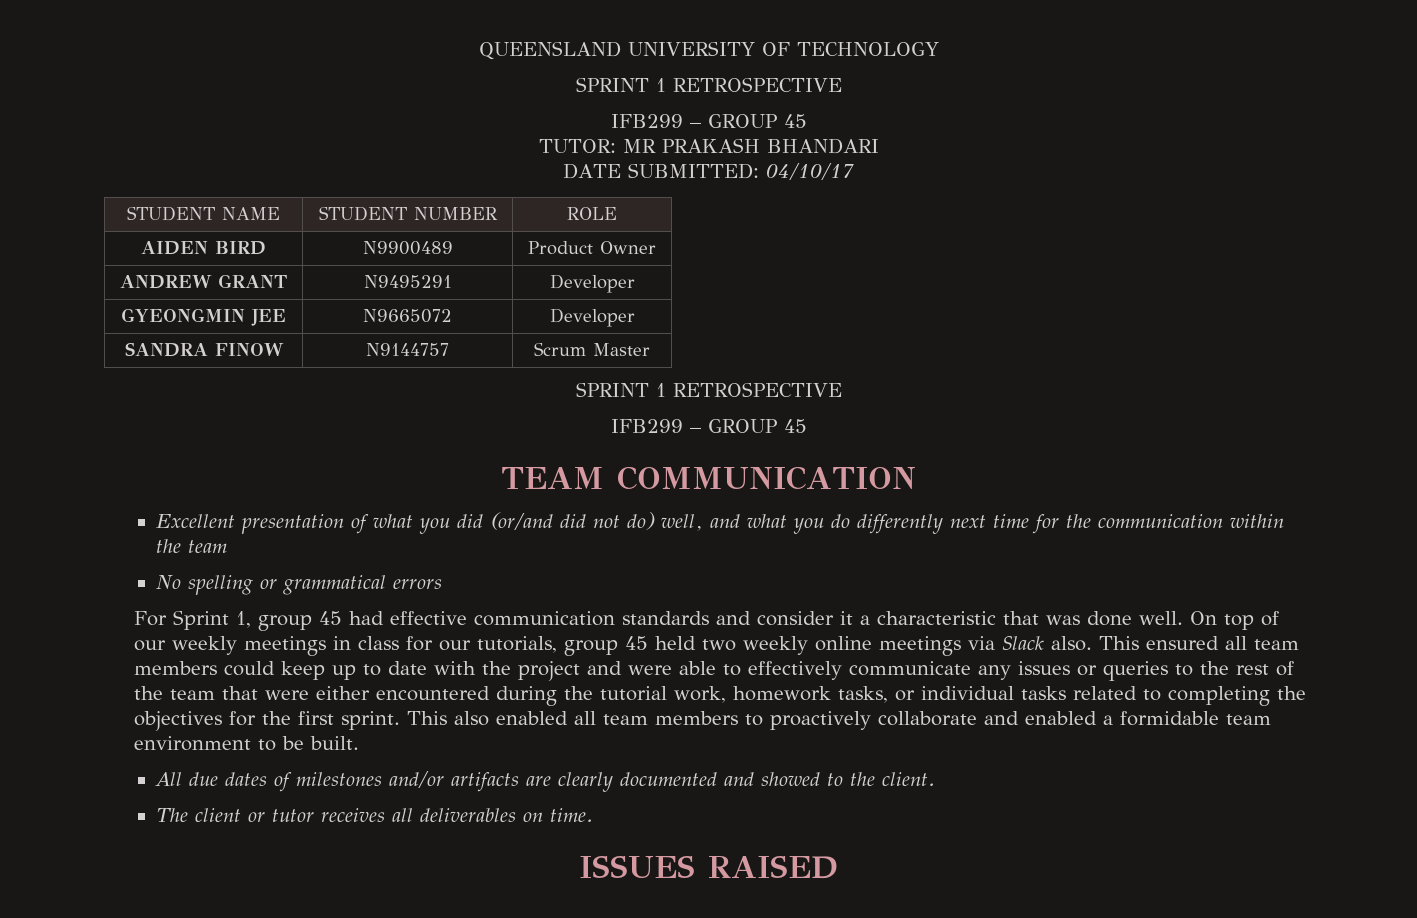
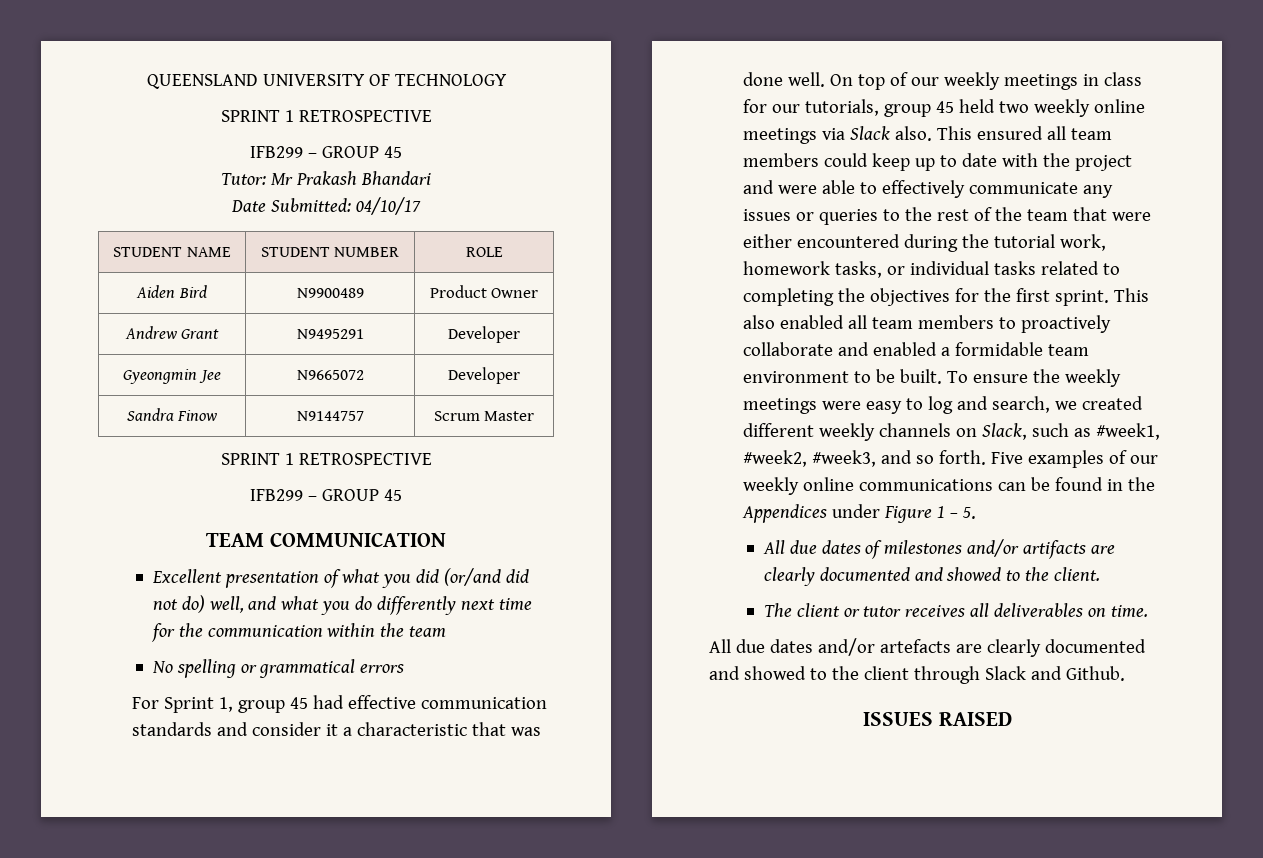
[538,138,879,154] [563,163,759,179] TUTOR: MR PRAKASH BHANDARI // DATE SUBMITTED: -> [221,171,431,185] [231,198,351,212] Tutor: Mr Prakash Bhandari // Date Submitted:
[141,241,266,255] AIDEN BIRD -> [136,285,207,298] Aiden Bird
[120,274,287,289] ANDREW GRANT -> [124,326,220,339] Andrew Grant
[121,308,286,326] GYEONGMIN JEE -> [123,369,221,384] Gyeongmin Jee
[124,342,284,357] SANDRA FINOW -> [126,408,218,421] Sandra Finow
(359, 743) none -> [947,369,1122,387] [743,396,1144,414] [743,423,1161,441] [743,450,1159,468] [743,477,1156,495] [742,504,977,523] To ensure the weekly meetings were easy to log and search, we created different weekly channels on Slack, such as #week1, #week2, #week3, and so forth. Five examples of our weekly online communications can be found in the Appendices under Figure 1 – 5.
(594, 815) none -> [709,638,1146,657] [709,666,1125,684] // All due dates and/or artefacts are clearly documented and showed to the client through Slack and Github.

